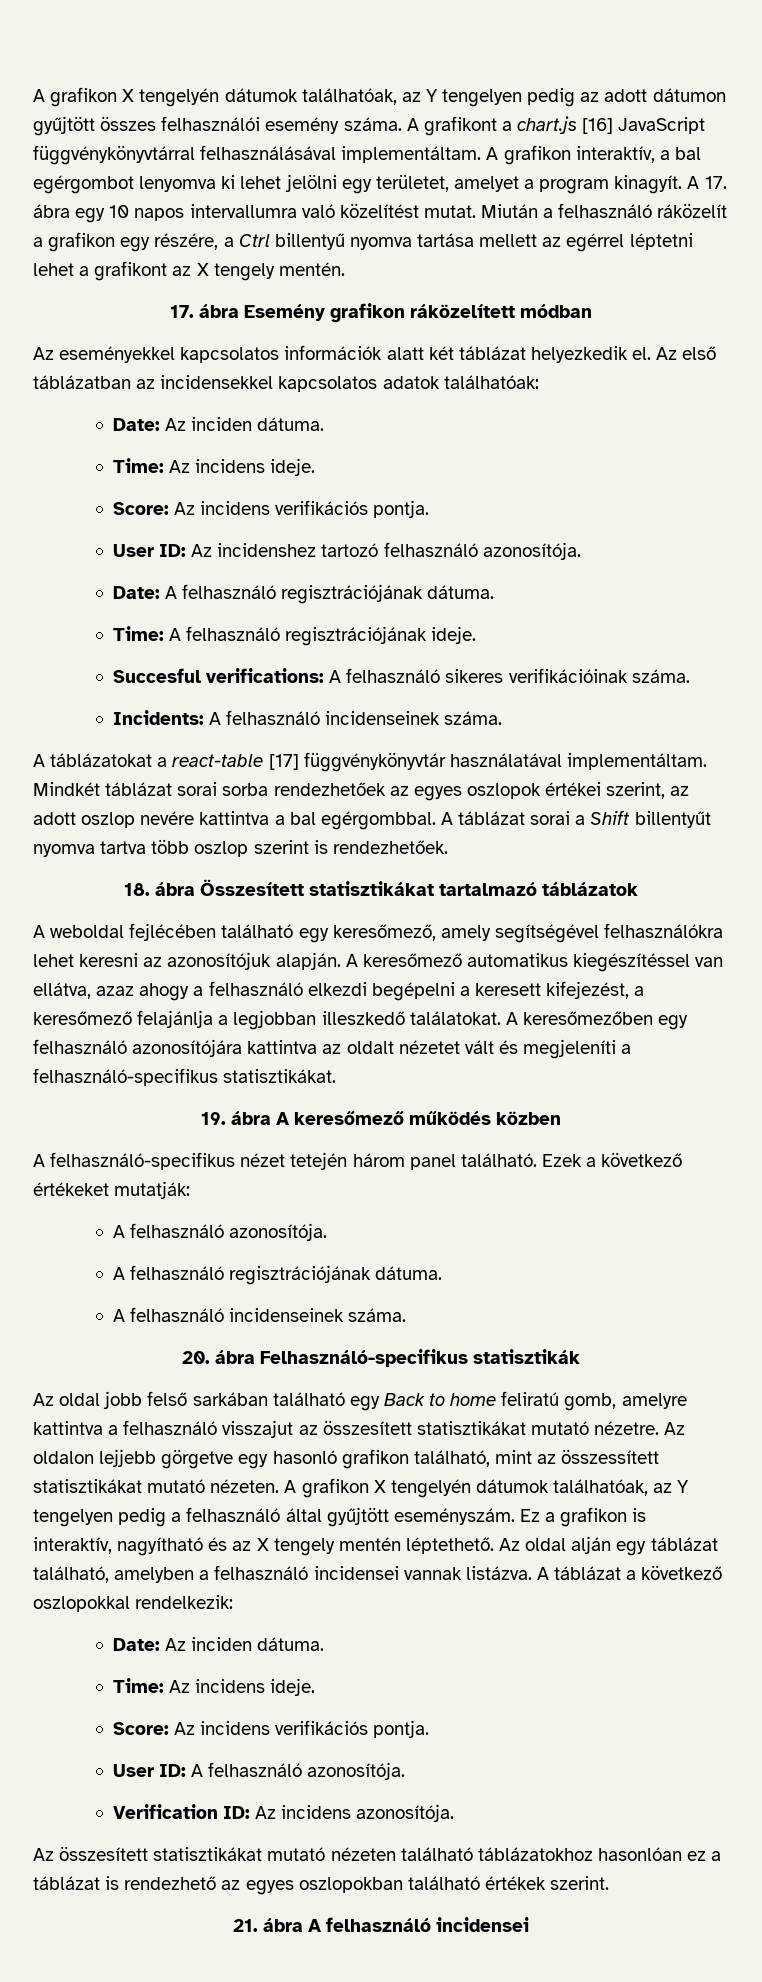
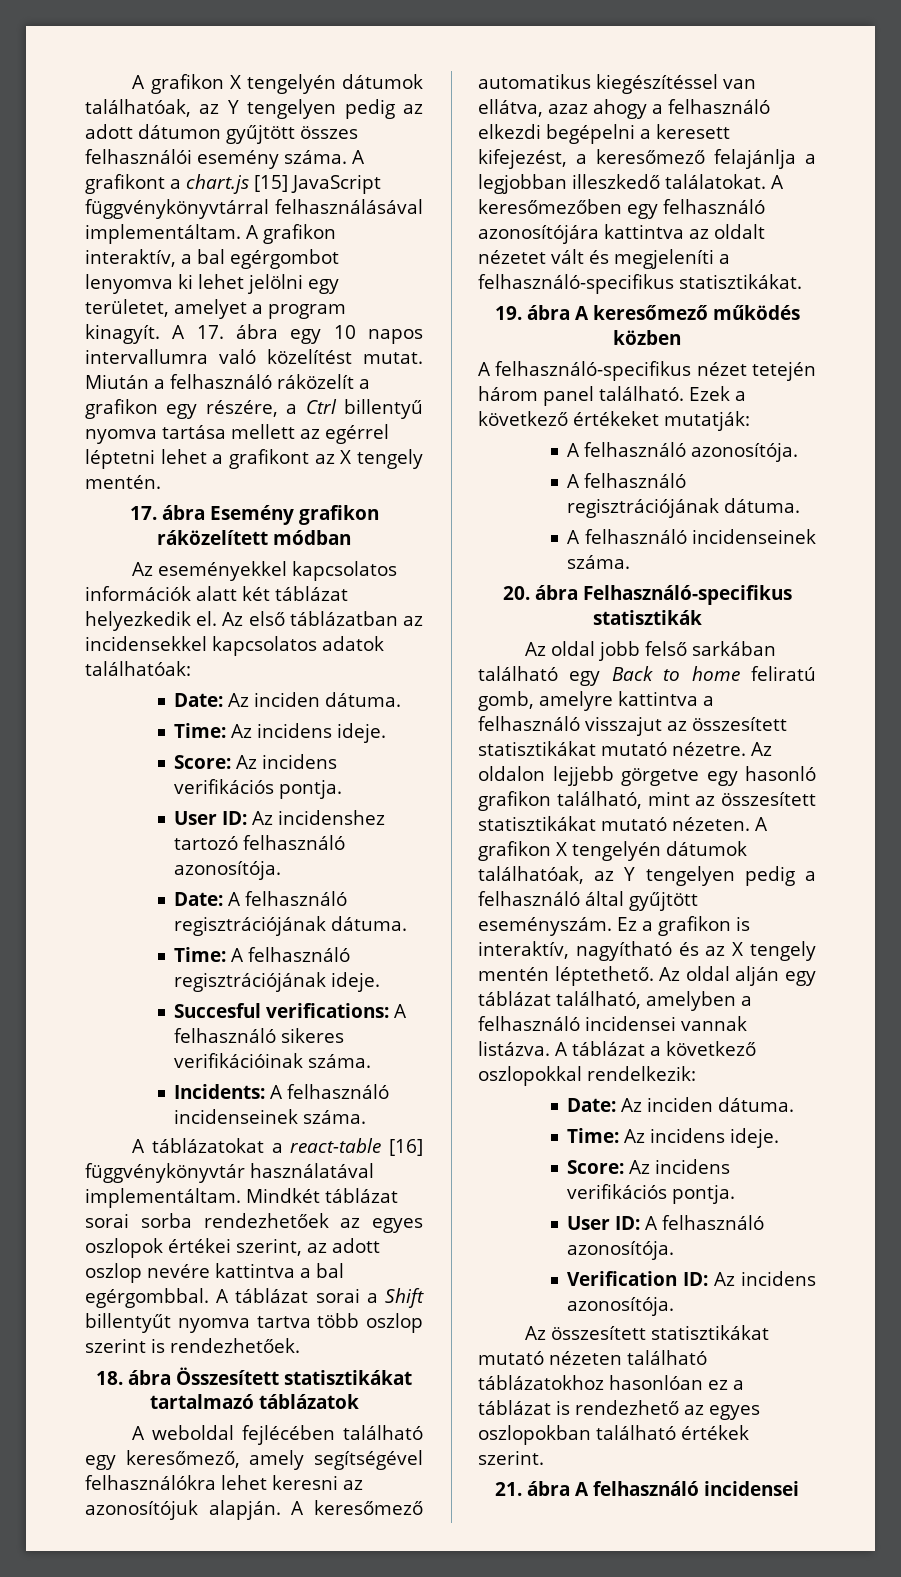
[582,118,614,134] [16] -> [254,175,288,192] [15]
[268,754,299,770] [17] -> [389,1139,424,1156] [16]
[561,1449,660,1464] összessített -> [721,792,816,806] összesített

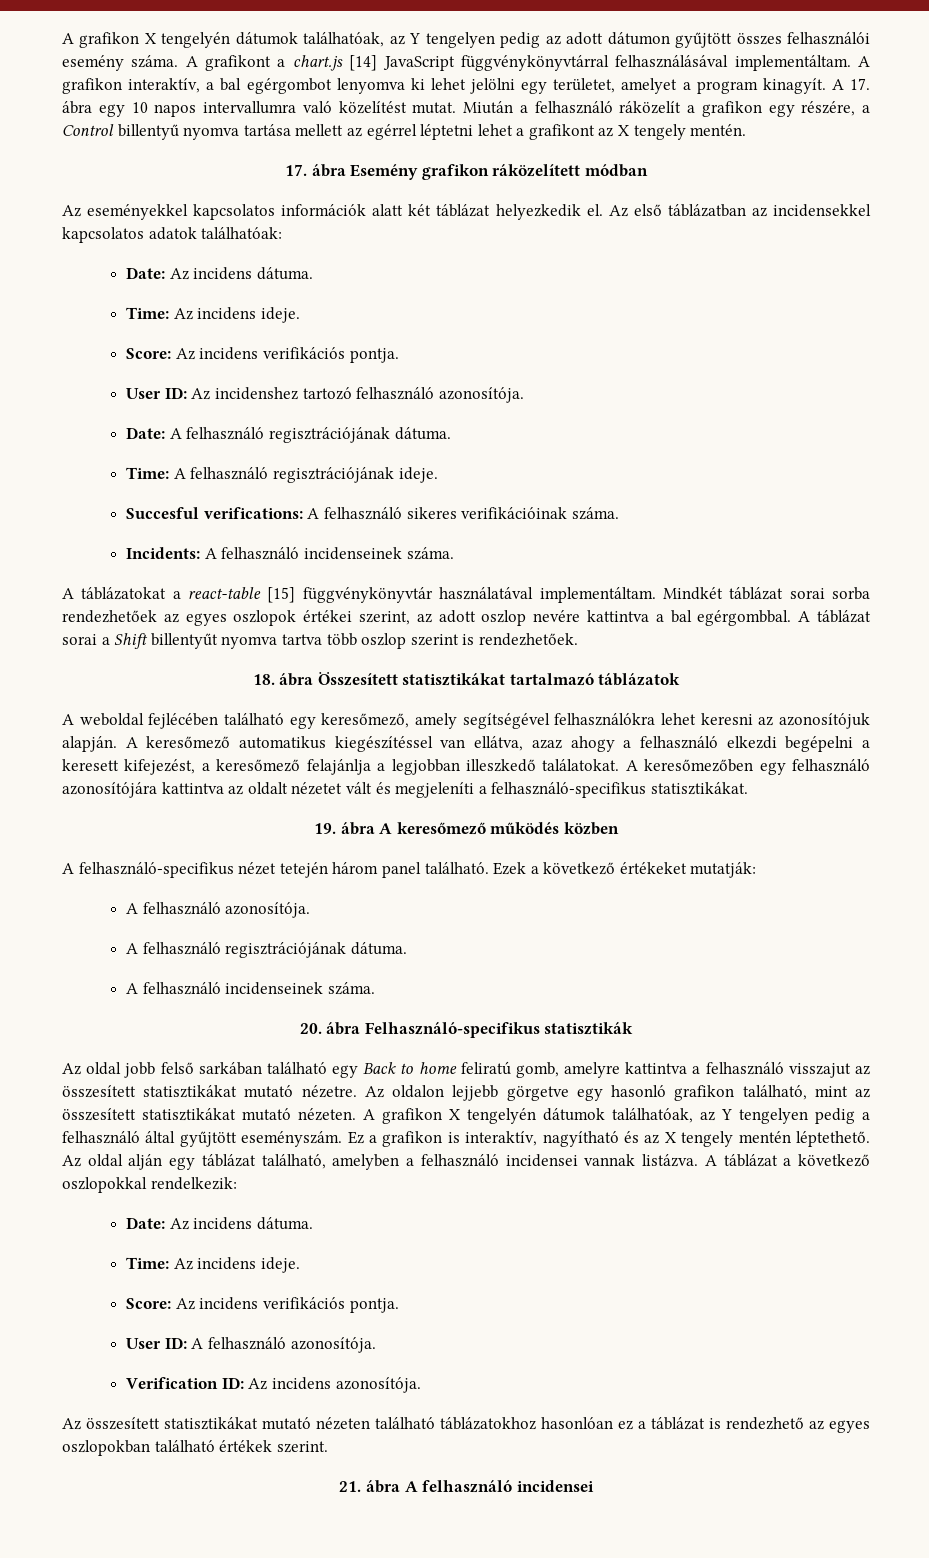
[254,175,288,192] [15] -> [349,55,378,71] [14]
[305,399,337,414] Ctrl -> [62,124,114,136] Control
[254,692,321,707] inciden -> [193,267,253,280] incidens
[389,1139,424,1156] [16] -> [267,587,296,603] [15]
[647,1097,714,1112] inciden -> [193,1217,253,1230] incidens

